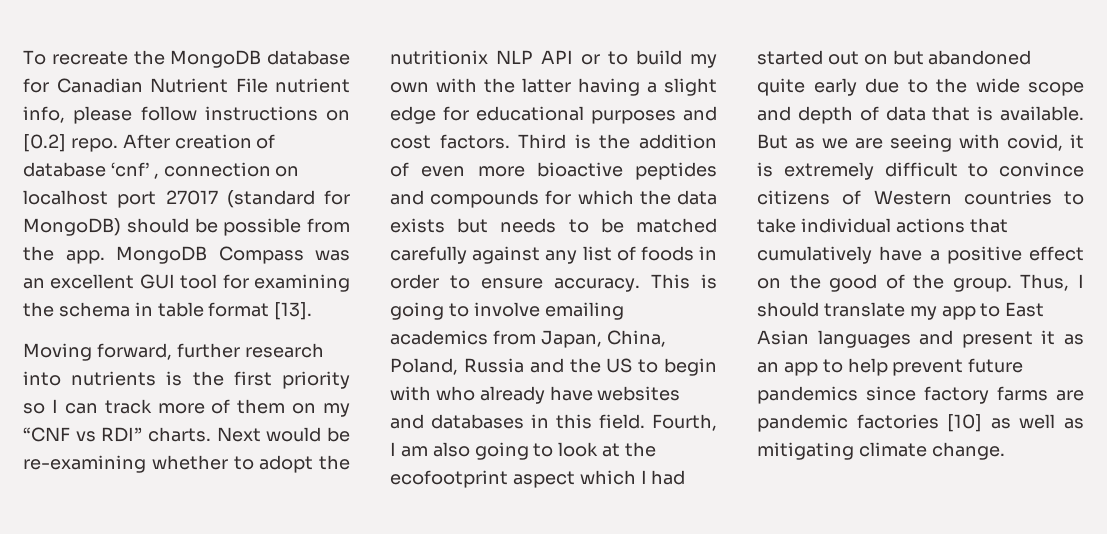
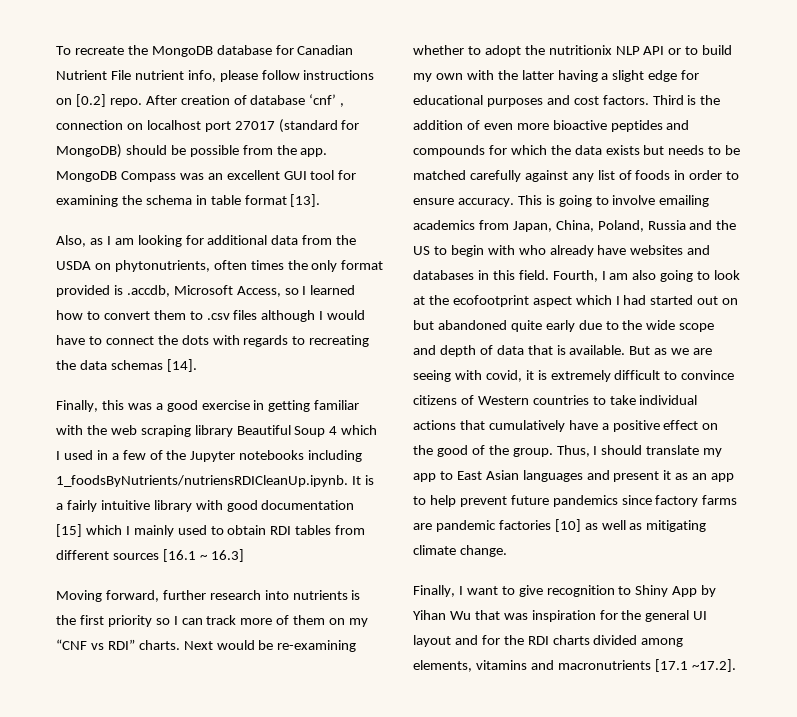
(313, 311) none -> [56,235,357,247] [56,260,384,272] [56,285,356,297] [56,310,366,322] [56,335,370,347] [56,359,197,372] [56,400,360,412] [56,425,378,437] [56,450,363,462] [56,475,374,487] [56,500,355,512] [56,524,366,537] [56,549,244,562] // Also, as I am looking for additional data from the USDA on phytonutrients, often times the only format provided is .accdb, Microsoft Access, so I learned how to convert them to .csv files although I would have to connect the dots with regards to recreating the data schemas [14]. // Finally, this was a good exercise in getting familiar with the web scraping library Beautiful Soup 4 which I used in a few of the Jupyter notebooks including 1_foodsByNutrients/nutriensRDICleanUp.ipynb. It is a fairly intuitive library with good documentation [15] which I mainly used to obtain RDI tables from different sources [16.1 ~ 16.3]
(1005, 451) none -> [413,585,717,597] [413,610,708,622] [413,635,684,647] [413,659,736,672] // Finally, I want to give recognition to Shiny App by Yihan Wu that was inspiration for the general UI layout and for the RDI charts divided among elements, vitamins and macronutrients [17.1 ~17.2].

